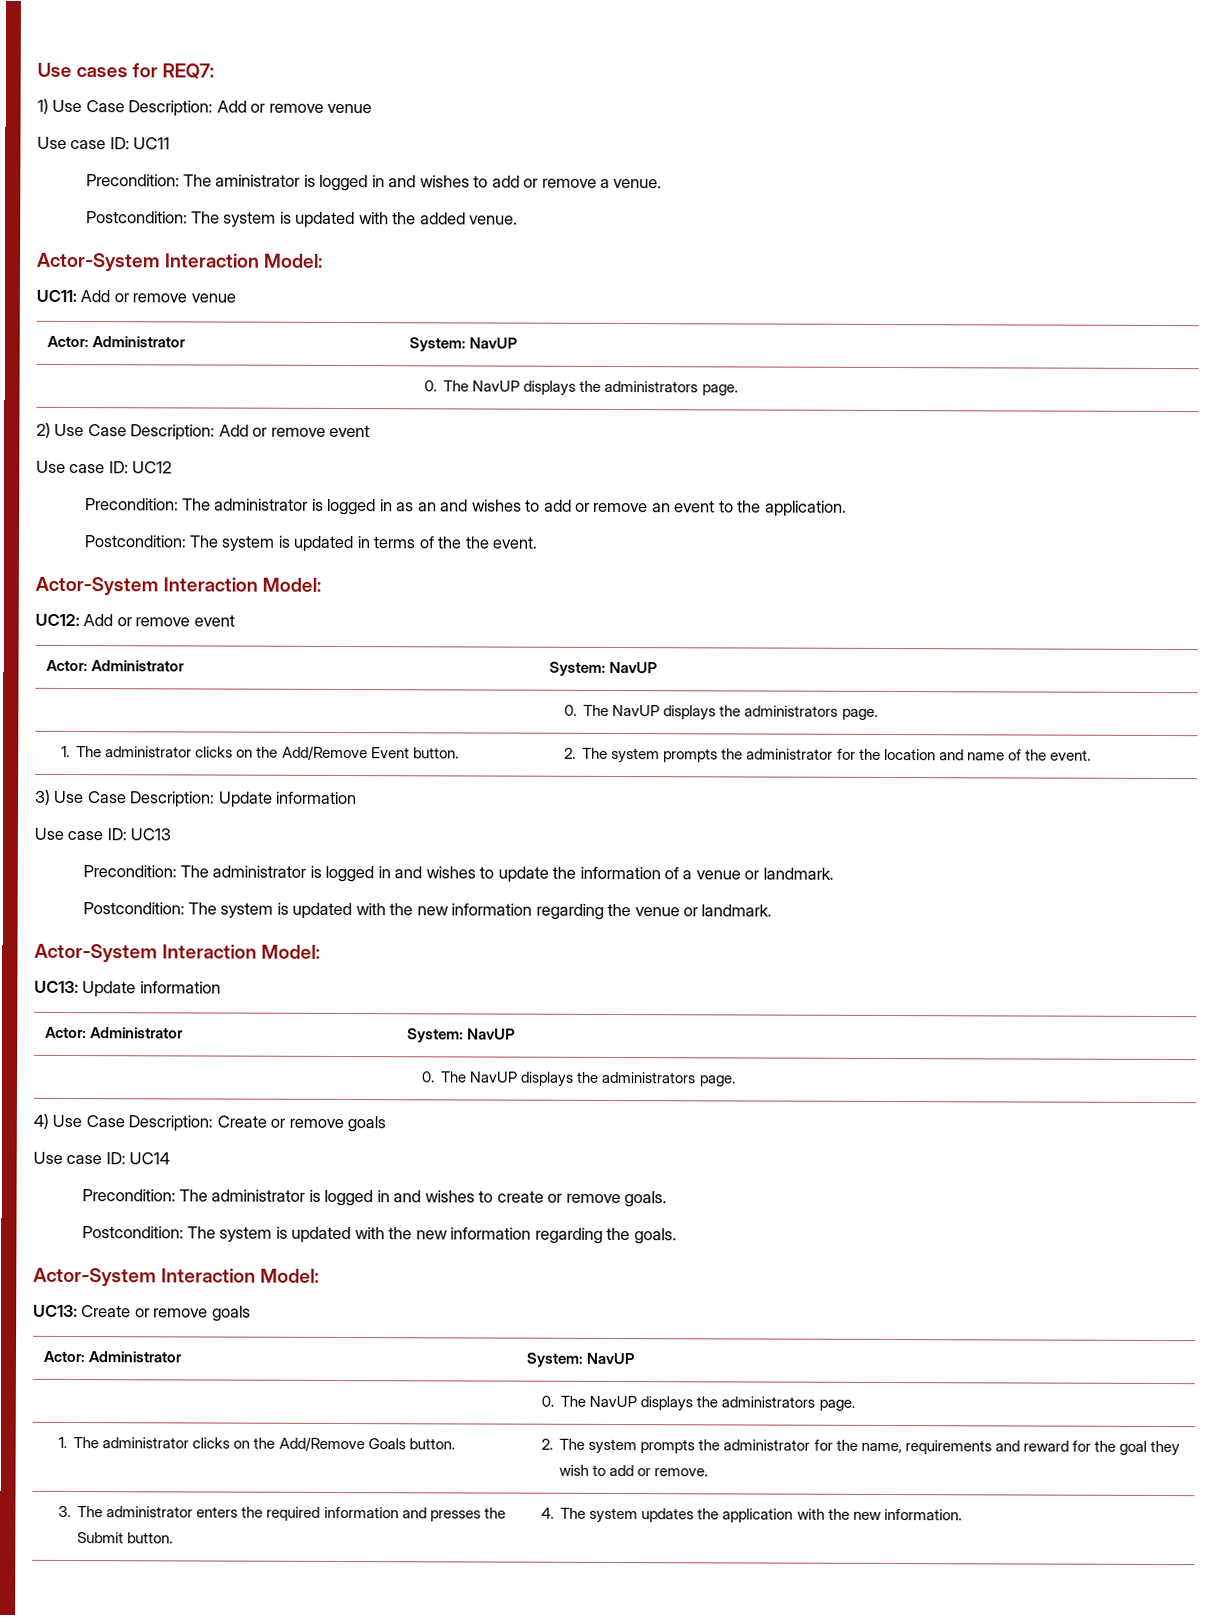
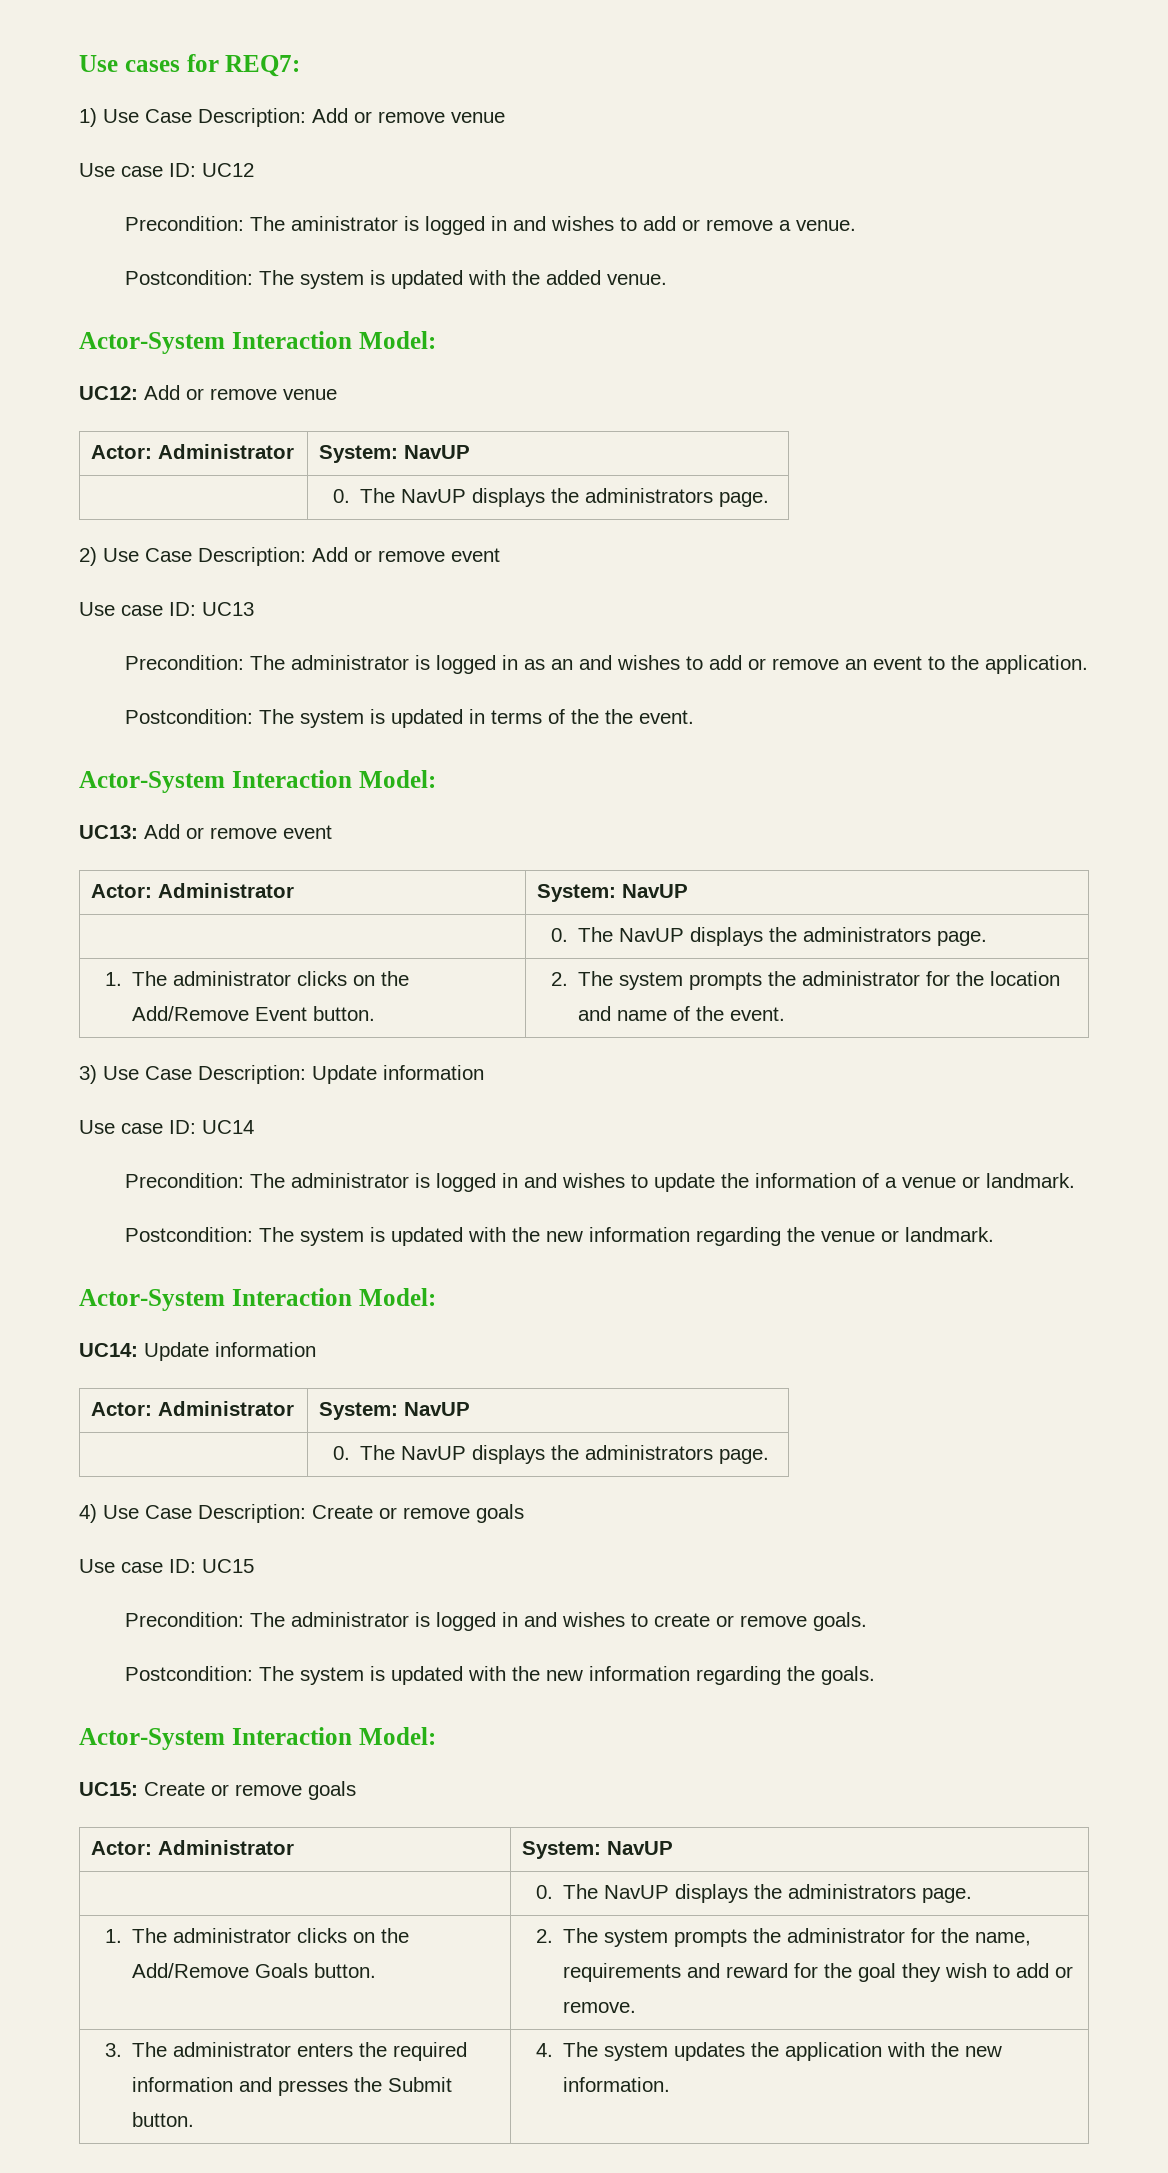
[133,137,171,150] UC11 -> [202,163,254,177] UC12
[36,289,77,303] UC11: -> [79,386,138,400] UC12:
[132,461,173,474] UC12 -> [202,602,254,616] UC13
[35,613,80,627] UC12: -> [79,825,138,839] UC13:
[130,828,172,841] UC13 -> [202,1120,254,1134] UC14
[34,980,79,994] UC13: -> [79,1343,138,1357] UC14:
[129,1152,171,1165] UC14 -> [202,1559,254,1573] UC15
[33,1304,78,1318] UC13: -> [79,1782,138,1796] UC15:

